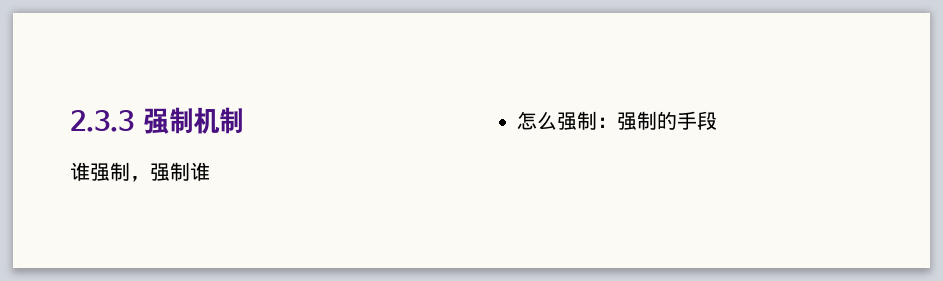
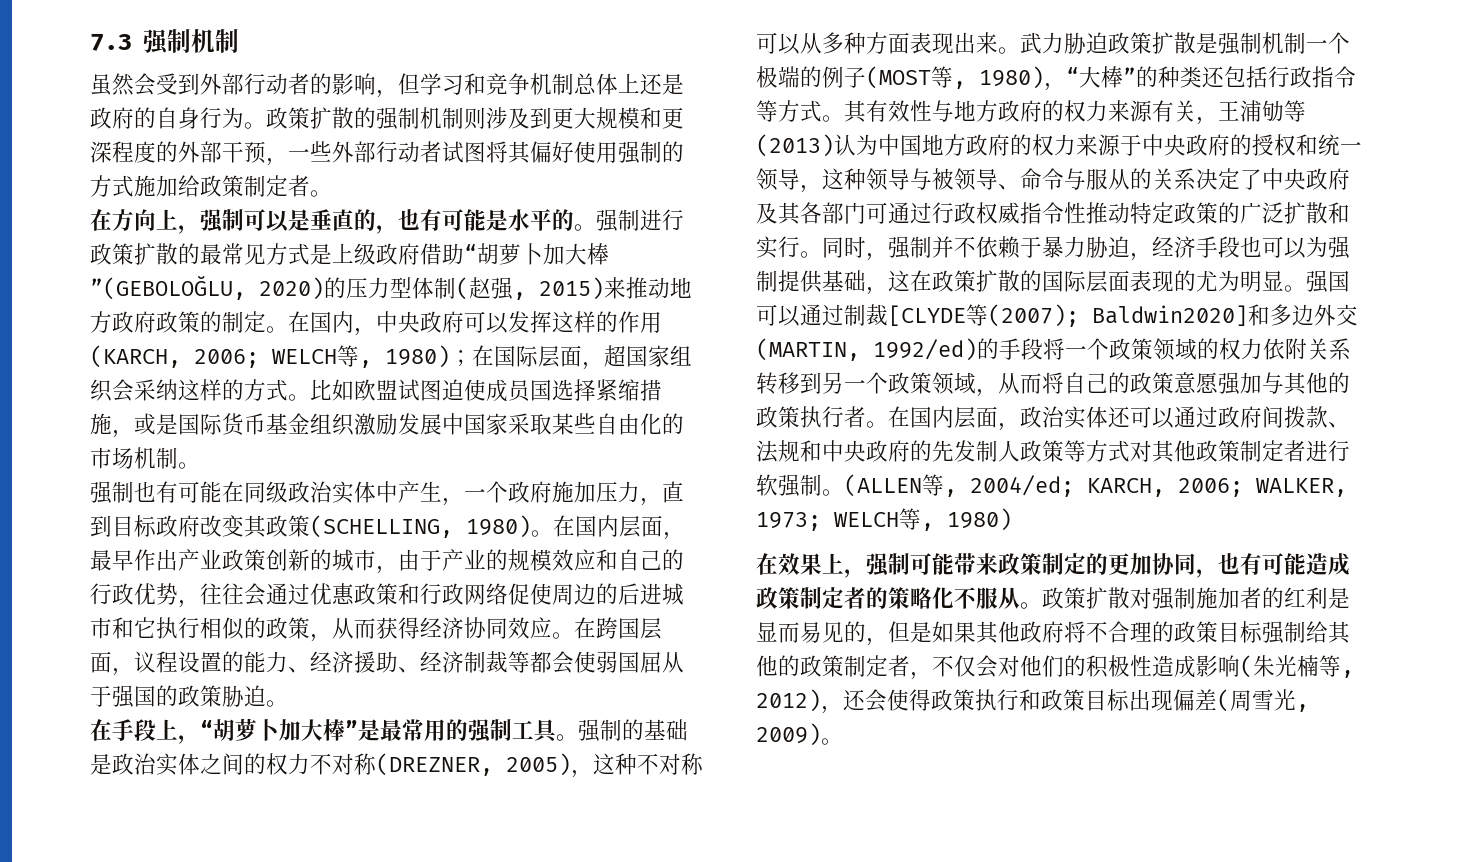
[70,110,134,132] 2.3.3 -> [90,34,132,51] 7.3
[70,162,210,182] [517,111,717,130] 谁强制，强制谁 // 怎么强制：强制的手段 -> [90,73,684,98] [90,107,684,130] [90,141,684,166] [90,175,332,197] [90,209,684,234] [90,243,609,265] [90,275,692,300] [90,311,662,336] [90,345,692,370] [90,379,662,402] [90,413,684,438] [90,447,200,469] [90,481,684,506] [90,515,685,540] [90,549,684,574] [90,583,684,608] [90,617,662,642] [90,651,684,676] [90,685,288,708] [90,718,688,744] [90,753,704,778] [756,32,1350,55] [756,66,1356,91] [756,100,1306,125] [756,134,1362,157] [756,168,1350,193] [756,202,1350,225] [756,236,1351,261] [756,270,1350,295] [756,304,1358,327] [756,338,1351,361] [756,372,1350,397] [756,406,1350,431] [756,440,1350,463] [756,474,1347,497] [756,508,1012,531] [756,553,1350,578] [756,587,1350,610] [756,621,1351,646] [756,655,1354,680] [756,689,1309,714] [756,723,843,746] 虽然会受到外部行动者的影响，但学习和竞争机制总体上还是政府的自身行为。政策扩散的强制机制则涉及到更大规模和更深程度的外部干预，一些外部行动者试图将其偏好使用强制的方式施加给政策制定者。 // 在方向上，强制可以是垂直的，也有可能是水平的。强制进行政策扩散的最常见方式是上级政府借助“胡萝卜加大棒”(GEBOLOĞLU, 2020)的压力型体制(赵强, 2015)来推动地方政府政策的制定。在国内，中央政府可以发挥这样的作用(KARCH, 2006; WELCH等, 1980)；在国际层面，超国家组织会采纳这样的方式。比如欧盟试图迫使成员国选择紧缩措施，或是国际货币基金组织激励发展中国家采取某些自由化的市场机制。 // 强制也有可能在同级政治实体中产生，一个政府施加压力，直到目标政府改变其政策(SCHELLING, 1980)。在国内层面，最早作出产业政策创新的城市，由于产业的规模效应和自己的行政优势，往往会通过优惠政策和行政网络促使周边的后进城市和它执行相似的政策，从而获得经济协同效应。在跨国层面，议程设置的能力、经济援助、经济制裁等都会使弱国屈从于强国的政策胁迫。 // 在手段上，“胡萝卜加大棒”是最常用的强制工具。强制的基础是政治实体之间的权力不对称(DREZNER, 2005)，这种不对称可以从多种方面表现出来。武力胁迫政策扩散是强制机制一个极端的例子(MOST等, 1980)，“大棒”的种类还包括行政指令等方式。其有效性与地方政府的权力来源有关，王浦劬等(2013)认为中国地方政府的权力来源于中央政府的授权和统一领导，这种领导与被领导、命令与服从的关系决定了中央政府及其各部门可通过行政权威指令性推动特定政策的广泛扩散和实行。同时，强制并不依赖于暴力胁迫，经济手段也可以为强制提供基础，这在政策扩散的国际层面表现的尤为明显。强国可以通过制裁[CLYDE等(2007); Baldwin2020]和多边外交(MARTIN, 1992/ed)的手段将一个政策领域的权力依附关系转移到另一个政策领域，从而将自己的政策意愿强加与其他的政策执行者。在国内层面，政治实体还可以通过政府间拨款、法规和中央政府的先发制人政策等方式对其他政策制定者进行软强制。(ALLEN等, 2004/ed; KARCH, 2006; WALKER, 1973; WELCH等, 1980) // 在效果上，强制可能带来政策制定的更加协同，也有可能造成政策制定者的策略化不服从。政策扩散对强制施加者的红利是显而易见的，但是如果其他政府将不合理的政策目标强制给其他的政策制定者，不仅会对他们的积极性造成影响(朱光楠等, 2012)，还会使得政策执行和政策目标出现偏差(周雪光, 2009)。

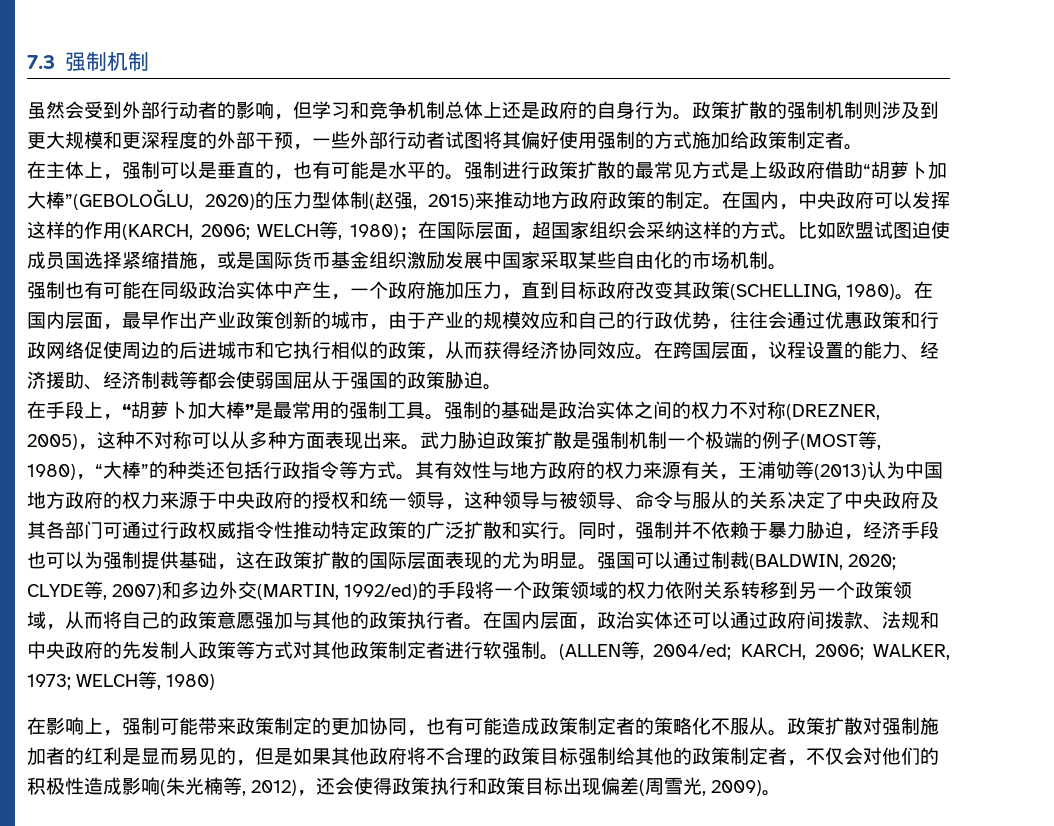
[112,209,156,231] 方向 -> [46,161,84,179] 主体
[888,304,1248,327] [CLYDE等(2007); Baldwin2020] -> [749,554,897,570] [27,581,163,600] (BALDWIN, 2020; CLYDE等, 2007)
[778,553,822,575] 效果 -> [46,717,84,735] 影响

